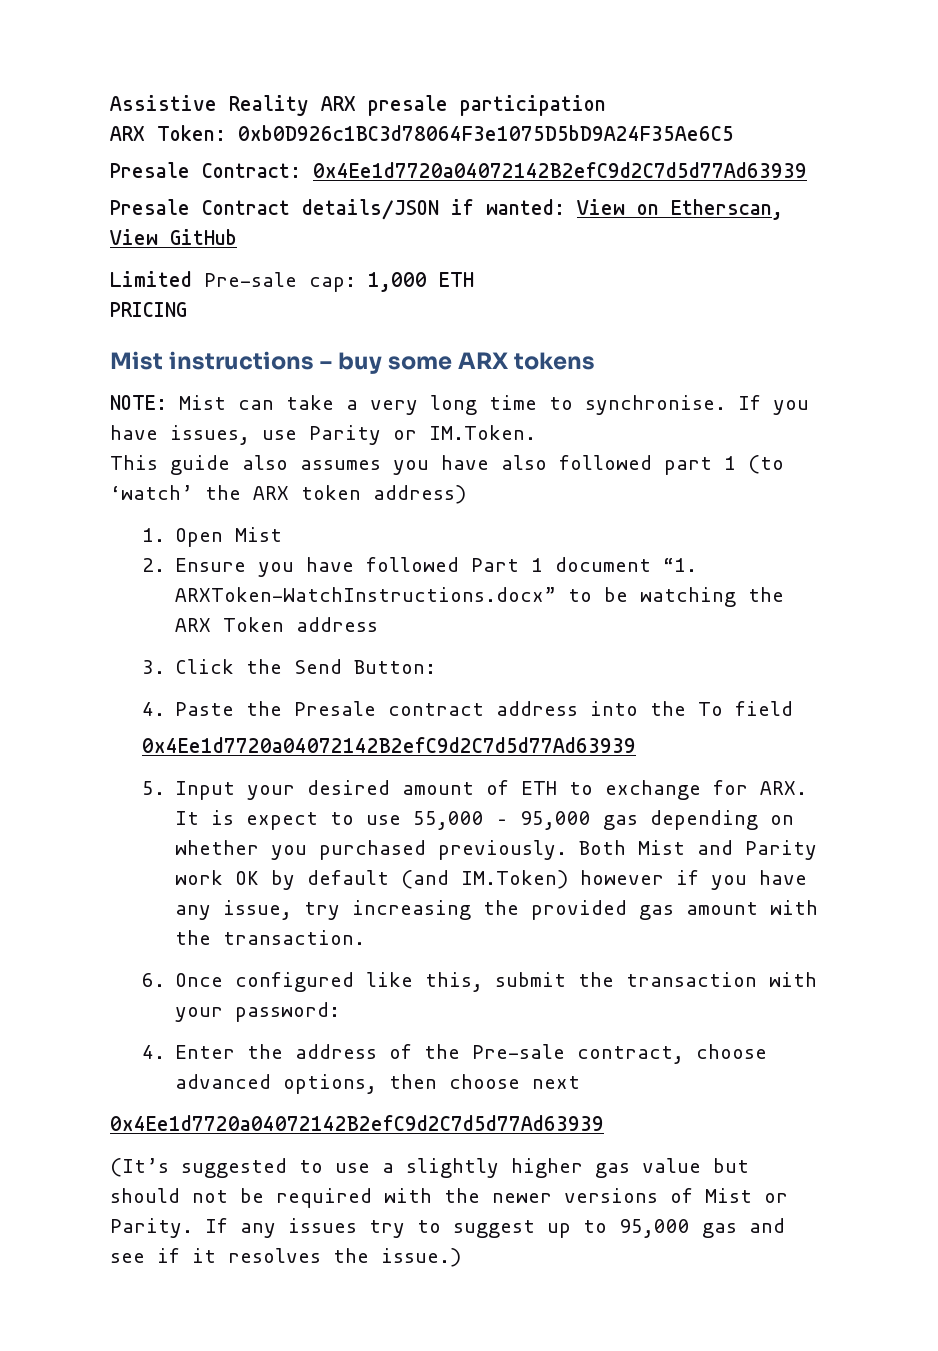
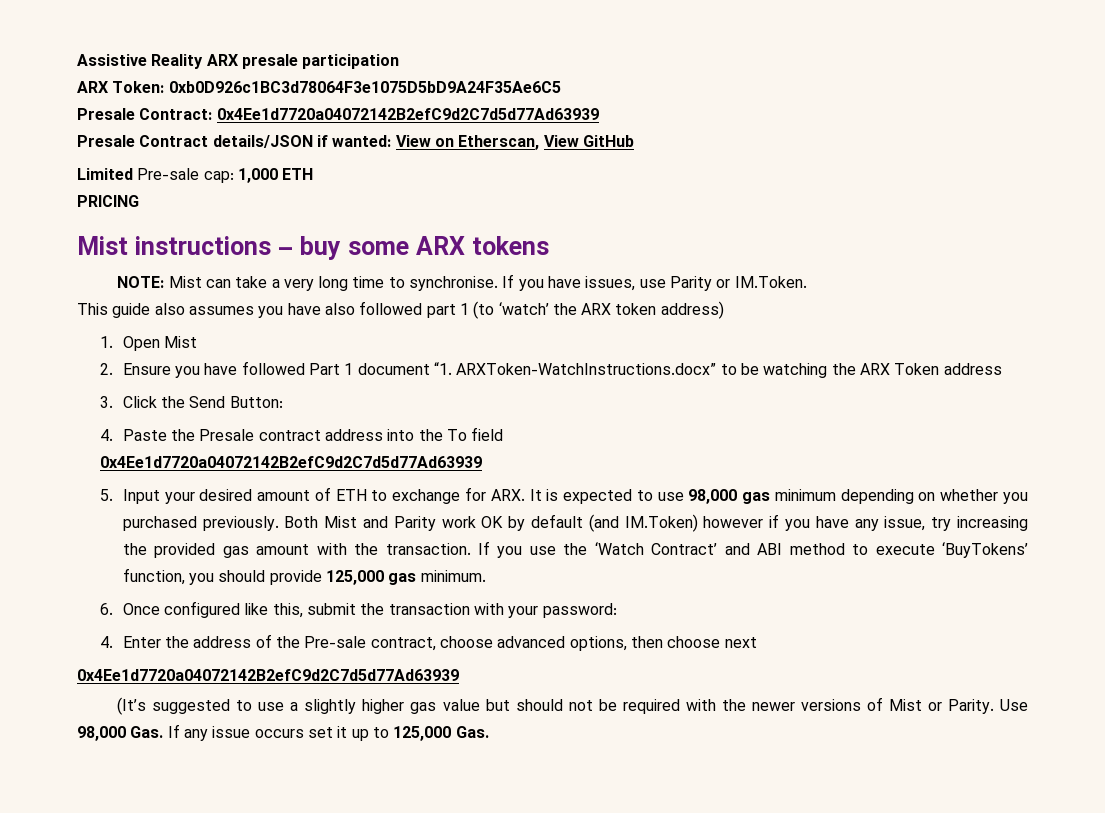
[245,811,638,830] expect to use 55,000 – 95,000 gas -> [563,489,836,504] expected to use 98,000 gas minimum
(365, 937) none -> [477,541,1028,558] [122,568,486,585] If you use the ‘Watch Contract’ and ABI method to execute ‘BuyTokens’ function, you should provide 125,000 gas minimum.
[205,1218,785,1238] [110,1248,461,1267] If any issues try to suggest up to 95,000 gas and see if it resolves the issue.) -> [1000,699,1028,711] [77,724,489,741] Use 98,000 Gas. If any issue occurs set it up to 125,000 Gas.

